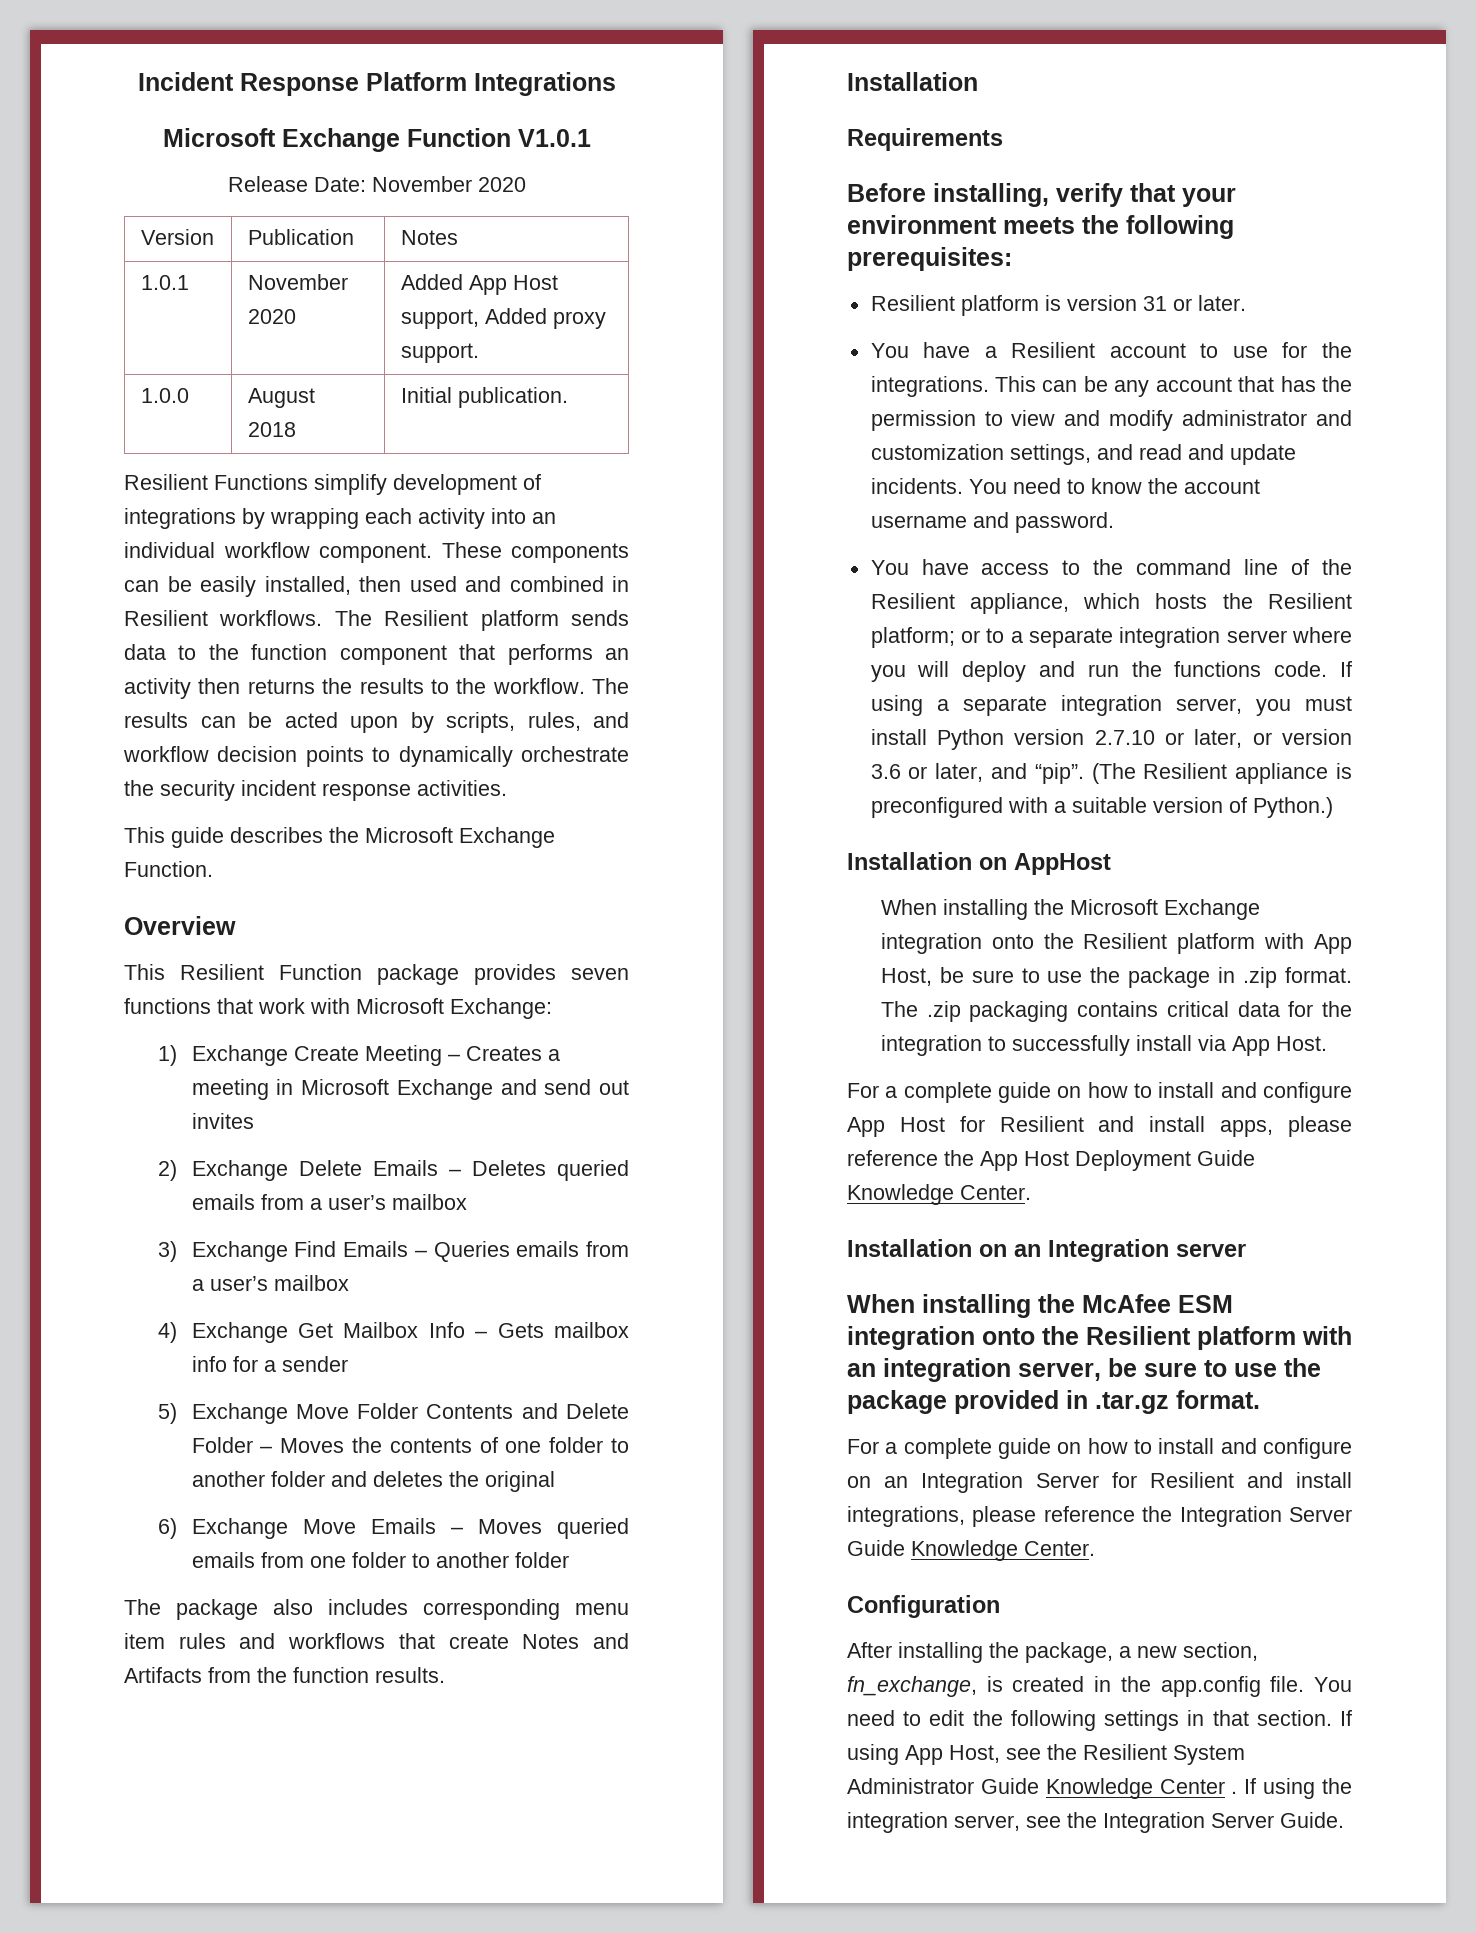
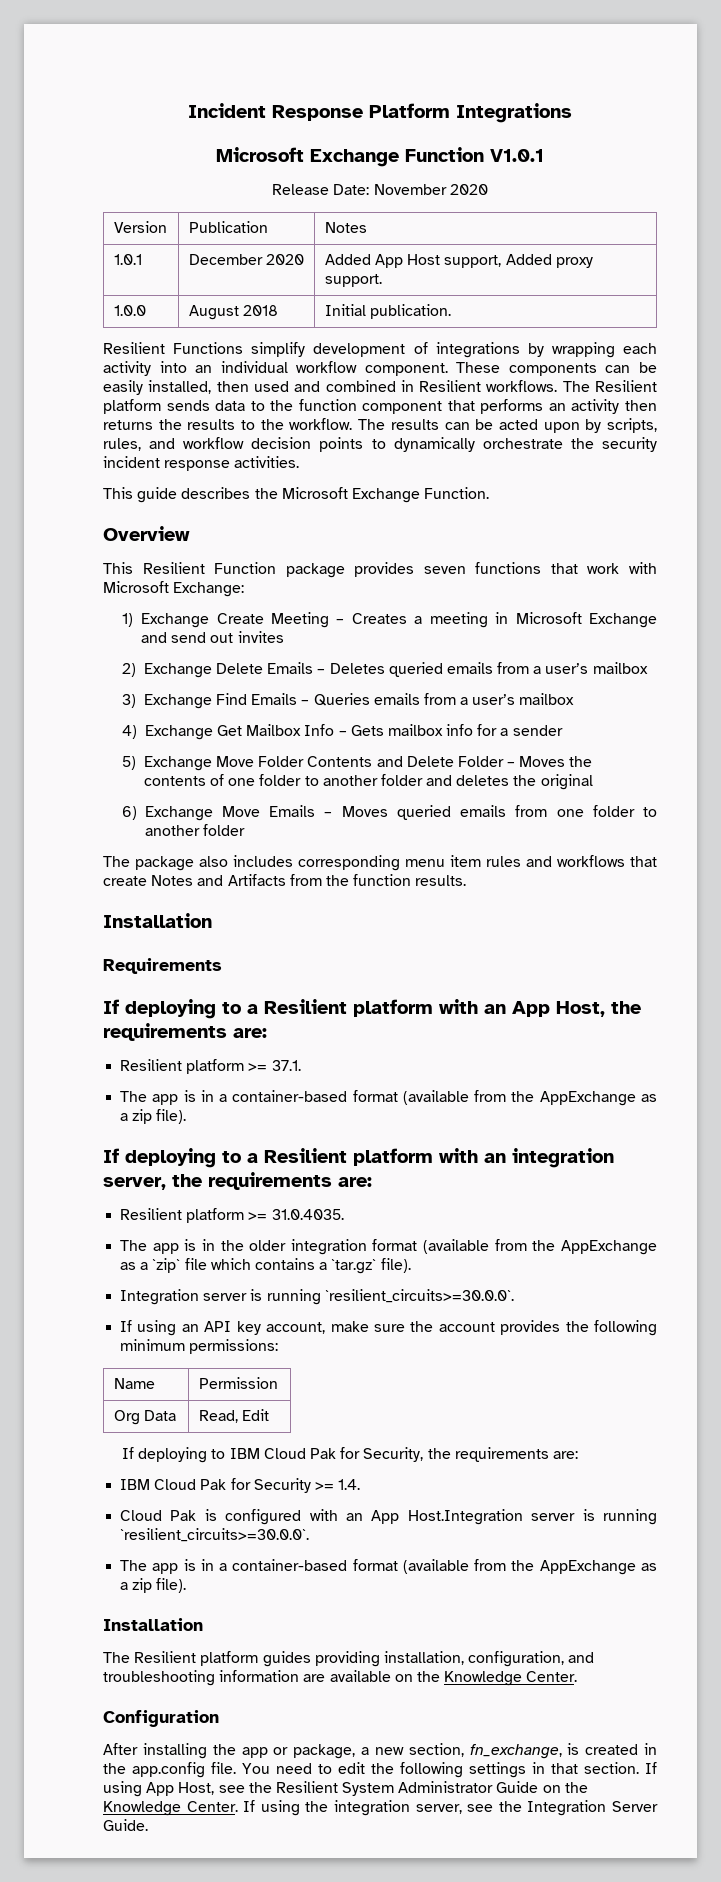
[247,274,348,290] November -> [188,254,263,265] December
[847,183,1236,207] [847,215,1234,239] [847,247,1012,271] [870,295,1246,316] [870,342,1352,358] [870,376,1352,397] [870,410,1352,431] [870,444,1296,465] [870,478,1260,494] [870,512,1114,533] [870,559,1352,575] [870,593,1352,614] [870,627,1352,648] [870,661,1352,682] [870,695,1352,716] [870,729,1352,750] [870,763,1352,784] [870,797,1333,818] [847,852,1111,875] [880,899,1260,920] [880,933,1352,954] [880,967,1352,988] [880,1001,1352,1022] [880,1035,1327,1056] [847,1082,1352,1103] [847,1116,1352,1137] [847,1150,1255,1171] [847,1184,1031,1205] [847,1239,1246,1262] [847,1294,1233,1318] [847,1326,1079,1350] Before installing, verify that your environment meets the following prerequisites: // Resilient platform is version 31 or later. // You have a Resilient account to use for the integrations. This can be any account that has the permission to view and modify administrator and customization settings, and read and update incidents. You need to know the account username and password. // You have access to the command line of the Resilient appliance, which hosts the Resilient platform; or to a separate integration server where you will deploy and run the functions code. If using a separate integration server, you must install Python version 2.7.10 or later, or version 3.6 or later, and “pip”. (The Resilient appliance is preconfigured with a suitable version of Python.) // Installation on AppHost // When installing the Microsoft Exchange integration onto the Resilient platform with App Host, be sure to use the package in .zip format. The .zip packaging contains critical data for the integration to successfully install via App Host. // For a complete guide on how to install and configure App Host for Resilient and install apps, please reference the App Host Deployment Guide Knowledge Center. // Installation on an Integration server // When installing the McAfee ESM integration onto the -> [103,999,641,1019] [103,1023,267,1041] [120,1059,301,1074] [120,1090,657,1106] [120,1109,187,1124] [103,1148,258,1168] If deploying to a Resilient platform with an App Host, the requirements are: // Resilient platform >= 37.1. // The app is in a container-based format (available from the AppExchange as a zip file). // If deploying to a
[1108,1358,1321,1377] [847,1390,1260,1414] [847,1438,1352,1459] [847,1472,1352,1493] [847,1506,1352,1527] [847,1540,905,1556] be sure to use the package provided in .tar.gz format. // For a complete guide on how to install and configure on an Integration Server for Resilient and install integrations, please reference the Integration Server Guide -> [172,1172,372,1190] [120,1208,344,1223] [120,1239,657,1255] [120,1258,411,1274] [120,1289,514,1305] [120,1320,658,1336] [120,1339,279,1354] [113,1378,155,1389] [198,1377,278,1389] [113,1410,176,1425] [198,1409,269,1423] [122,1447,578,1463] [120,1478,361,1493] [120,1509,657,1525] [120,1528,310,1542] [120,1559,657,1575] [120,1578,187,1593] [103,1618,203,1631] [103,1651,595,1667] [103,1670,440,1686] the requirements are: // Resilient platform >= 31.0.4035. // The app is in the older integration format (available from the AppExchange as a `zip` file which contains a `tar.gz` file). // Integration server is running `resilient_circuits>=30.0.0`. // If using an API key account, make sure the account provides the following minimum permissions: // Name | Permission // Org Data | Read, Edit // If deploying to IBM Cloud Pak for Security, the requirements are: // IBM Cloud Pak for Security >= 1.4. // Cloud Pak is configured with an App Host.Integration server is running `resilient_circuits>=30.0.0`. // The app is in a container-based format (available from the AppExchange as a zip file). // Installation // The Resilient platform guides providing installation, configuration, and troubleshooting information are available on the
(1019, 1650) none -> [241,1747,289,1758] app or
[1045,1778,1238,1799] Knowledge Center . -> [542,1782,588,1793] [103,1801,238,1816] on the Knowledge Center.

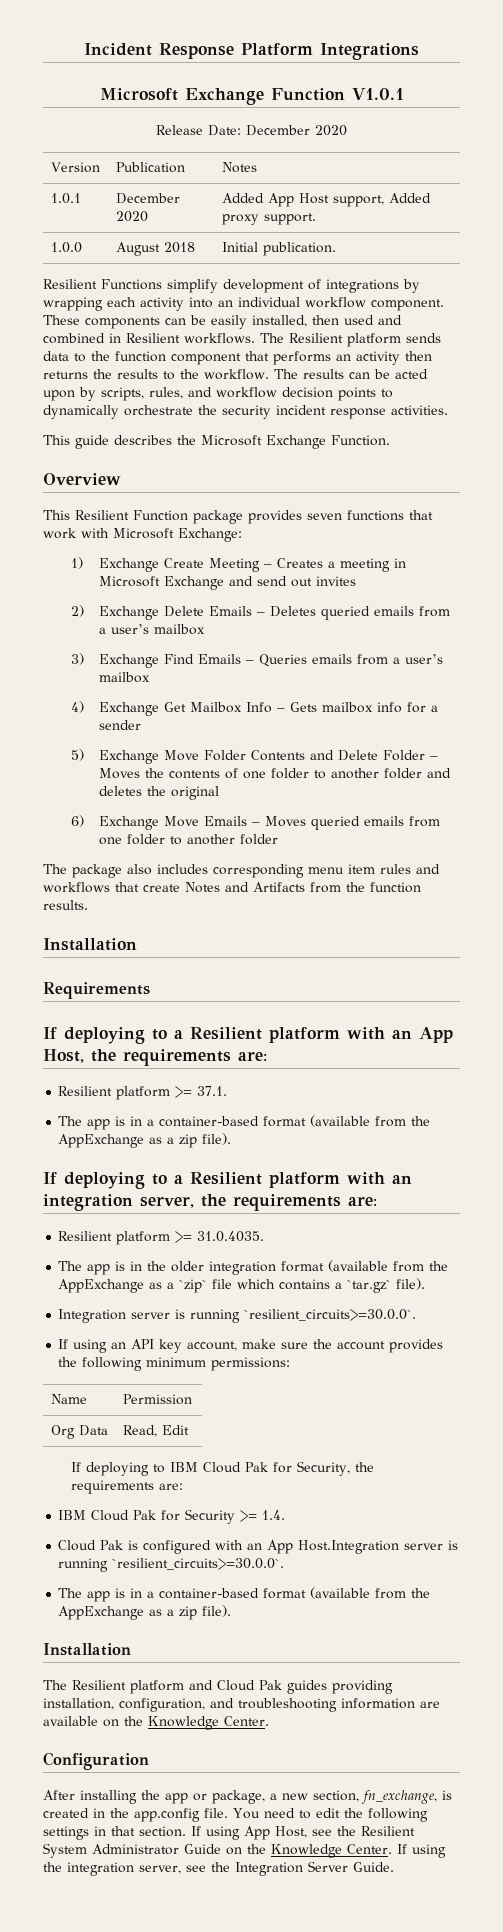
[373,184,447,195] November -> [246,125,310,136] December
(259, 1658) none -> [189,1680,282,1691] and Cloud Pak

